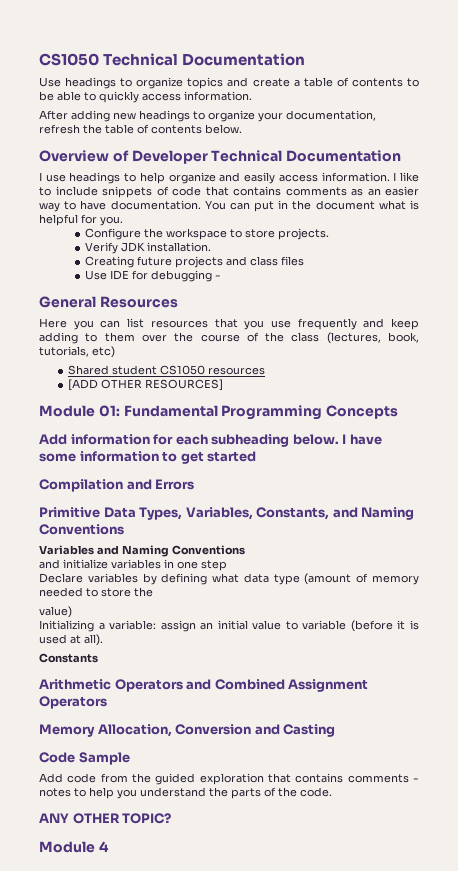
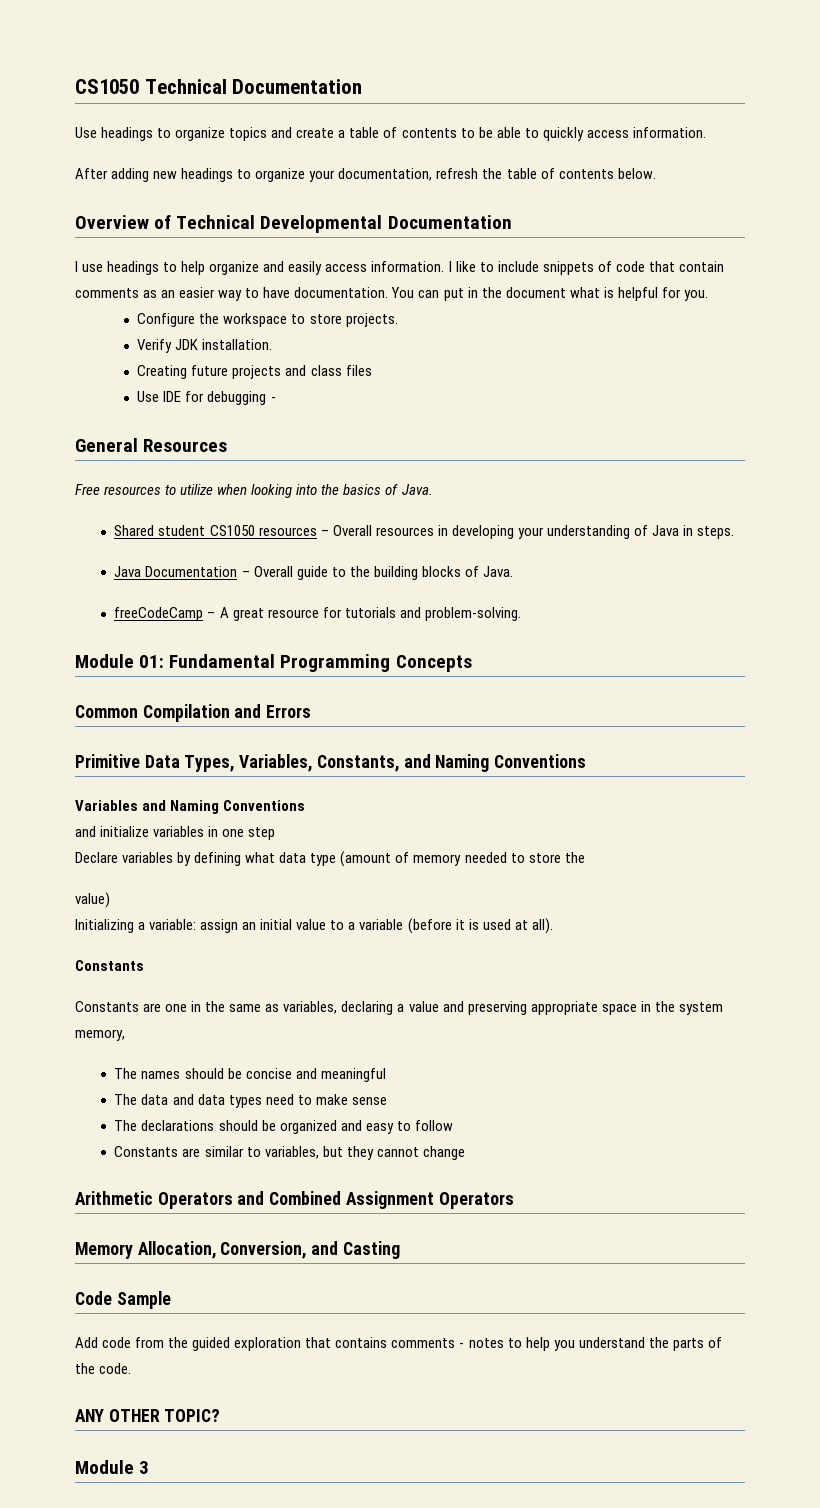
[131,150,283,164] Developer Technical -> [176,215,383,233] Technical Developmental
[233,186,281,196] contains -> [678,261,724,272] contain
[39,318,419,330] [39,332,420,344] [39,346,115,358] [67,365,265,375] [67,379,223,391] Here you can list resources that you use frequently and keep adding to them over the course of the class (lectures, book, tutorials, etc) // Shared student CS1050 resources // [ADD OTHER RESOURCES] -> [75,484,433,498] [114,525,735,539] [114,566,513,580] [114,607,521,621] Free resources to utilize when looking into the basics of Java. // Shared student CS1050 resources – Overall resources in developing your understanding of Java in steps. // Java Documentation – Overall guide to the building blocks of Java. // freeCodeCamp – A great resource for tutorials and problem-solving.
[39,434,382,447] [39,451,257,464] Add information for each subheading below. I have some information to get started // -> [75,705,138,718] Common
(298, 625) none -> [348,922,356,930] a
(98, 658) none -> [75,1001,723,1015] [75,1029,125,1041] [114,1068,386,1082] [114,1094,387,1108] [114,1120,453,1134] [114,1146,465,1160] // Constants are one in the same as variables, declaring a value and preserving appropriate space in the system memory, // The names should be concise and meaningful // The data and data types need to make sense // The declarations should be organized and easy to follow // Constants are similar to variables, but they cannot change
[175,724,252,735] Conversion -> [220,1241,307,1259] Conversion,
[98,841,109,852] 4 -> [139,1461,150,1474] 3

